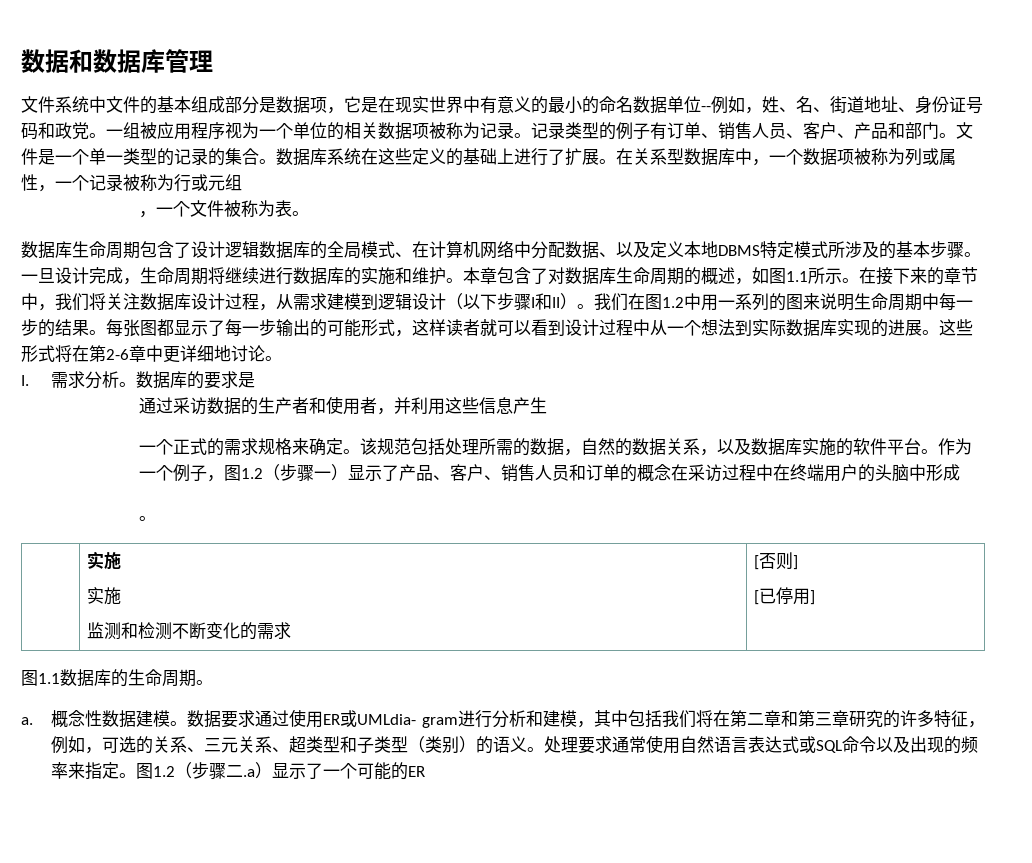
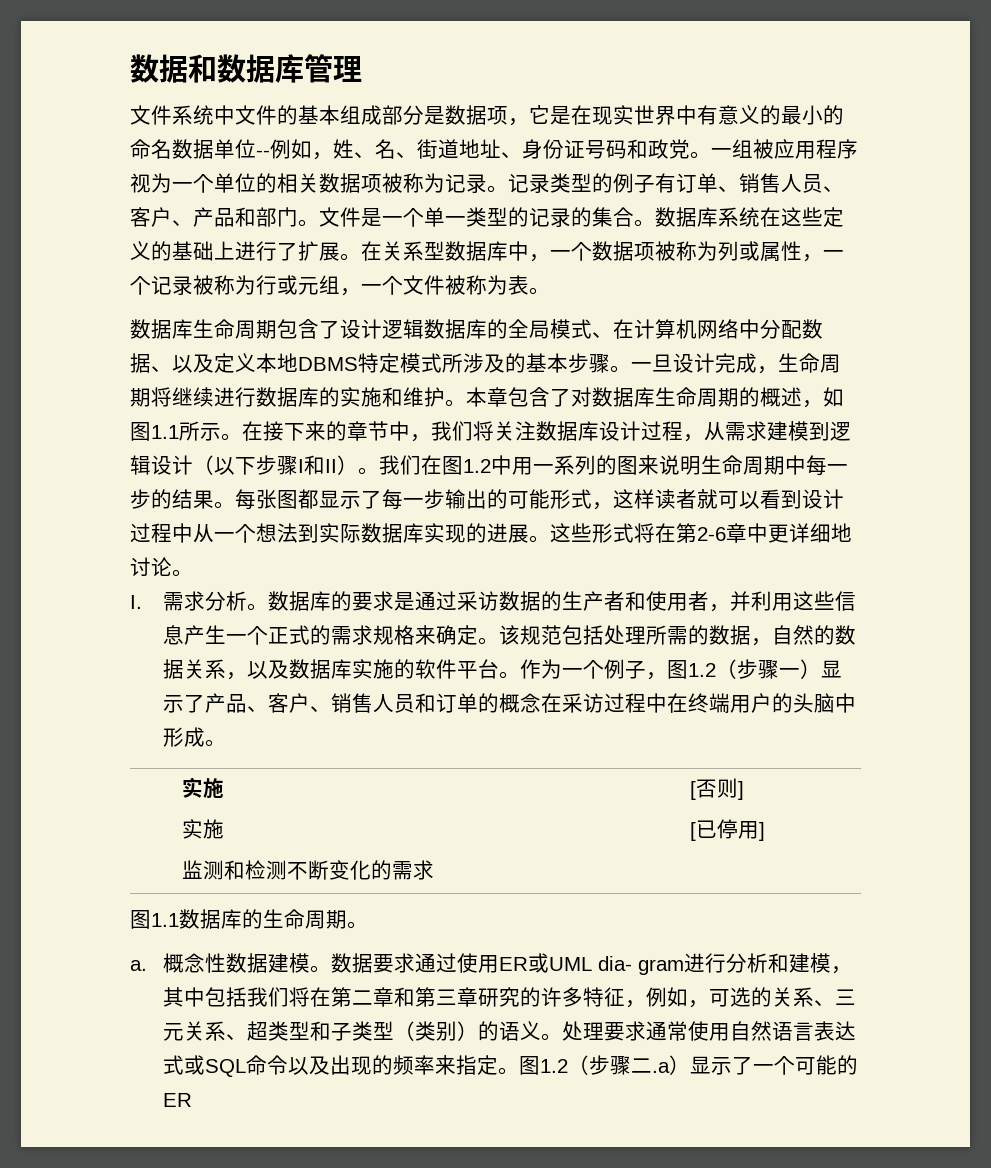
(242, 182) // -> (340, 284) none
(255, 380) // -> (416, 601) none
(547, 405) // -> (227, 634) none
(960, 472) // -> (206, 737) none
[356,714,416,725] UMLdia- -> [549,956,633,971] UML dia-

